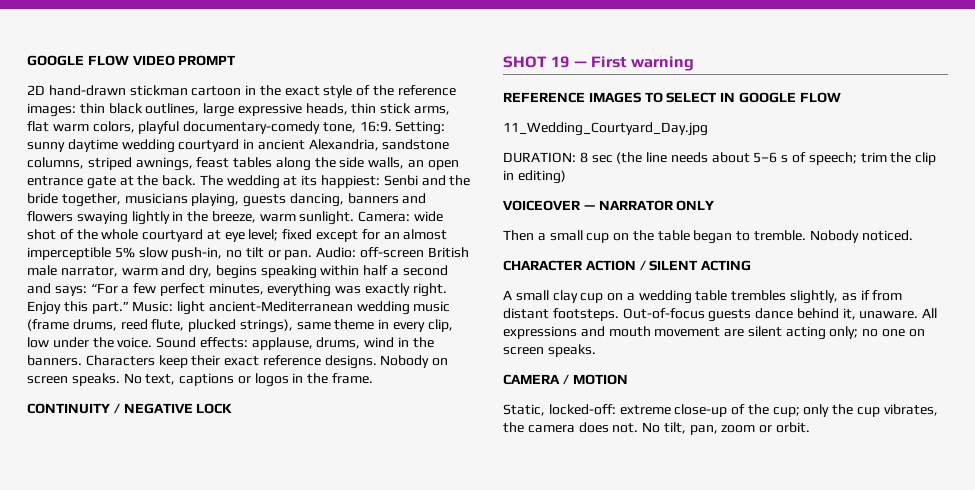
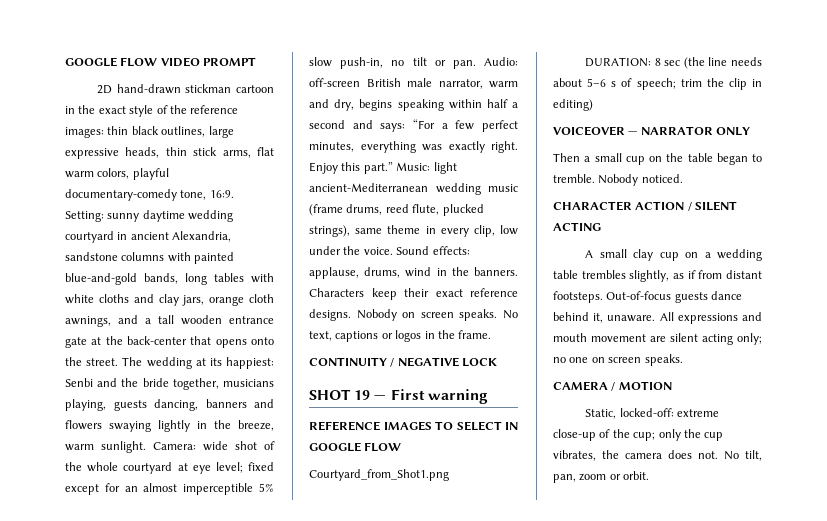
[27,157,459,171] [27,175,197,189] columns, striped awnings, feast tables along the side walls, an open entrance gate at the back. -> [121,252,235,264] [65,273,274,285] [65,294,274,306] [65,315,274,327] [65,336,274,348] [65,357,119,366] columns with painted blue-and-gold bands, long tables with white cloths and clay jars, orange cloth awnings, and a tall wooden entrance gate at the back-center that opens onto the street.
[503,122,708,136] 11_Wedding_Courtyard_Day.jpg -> [309,469,449,481] Courtyard_from_Shot1.png

